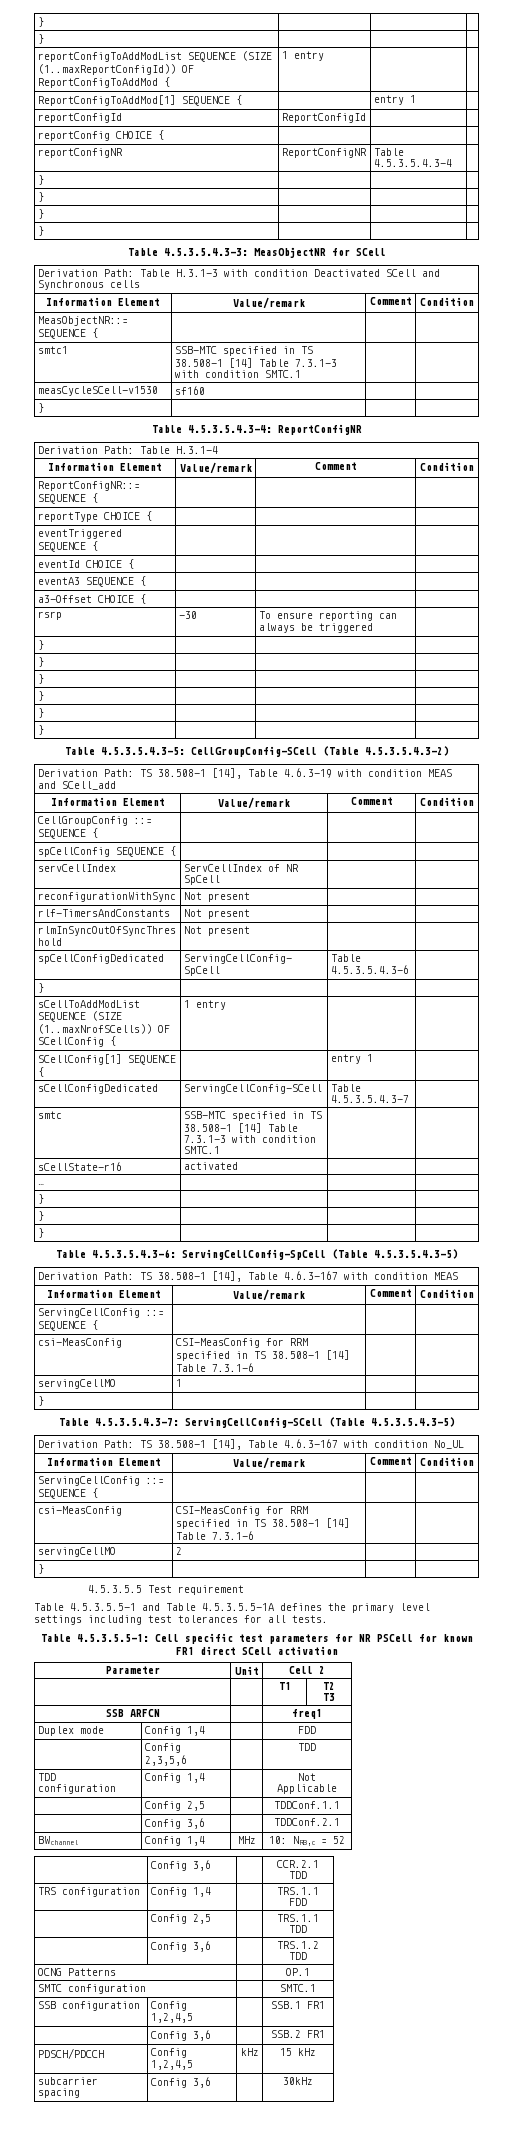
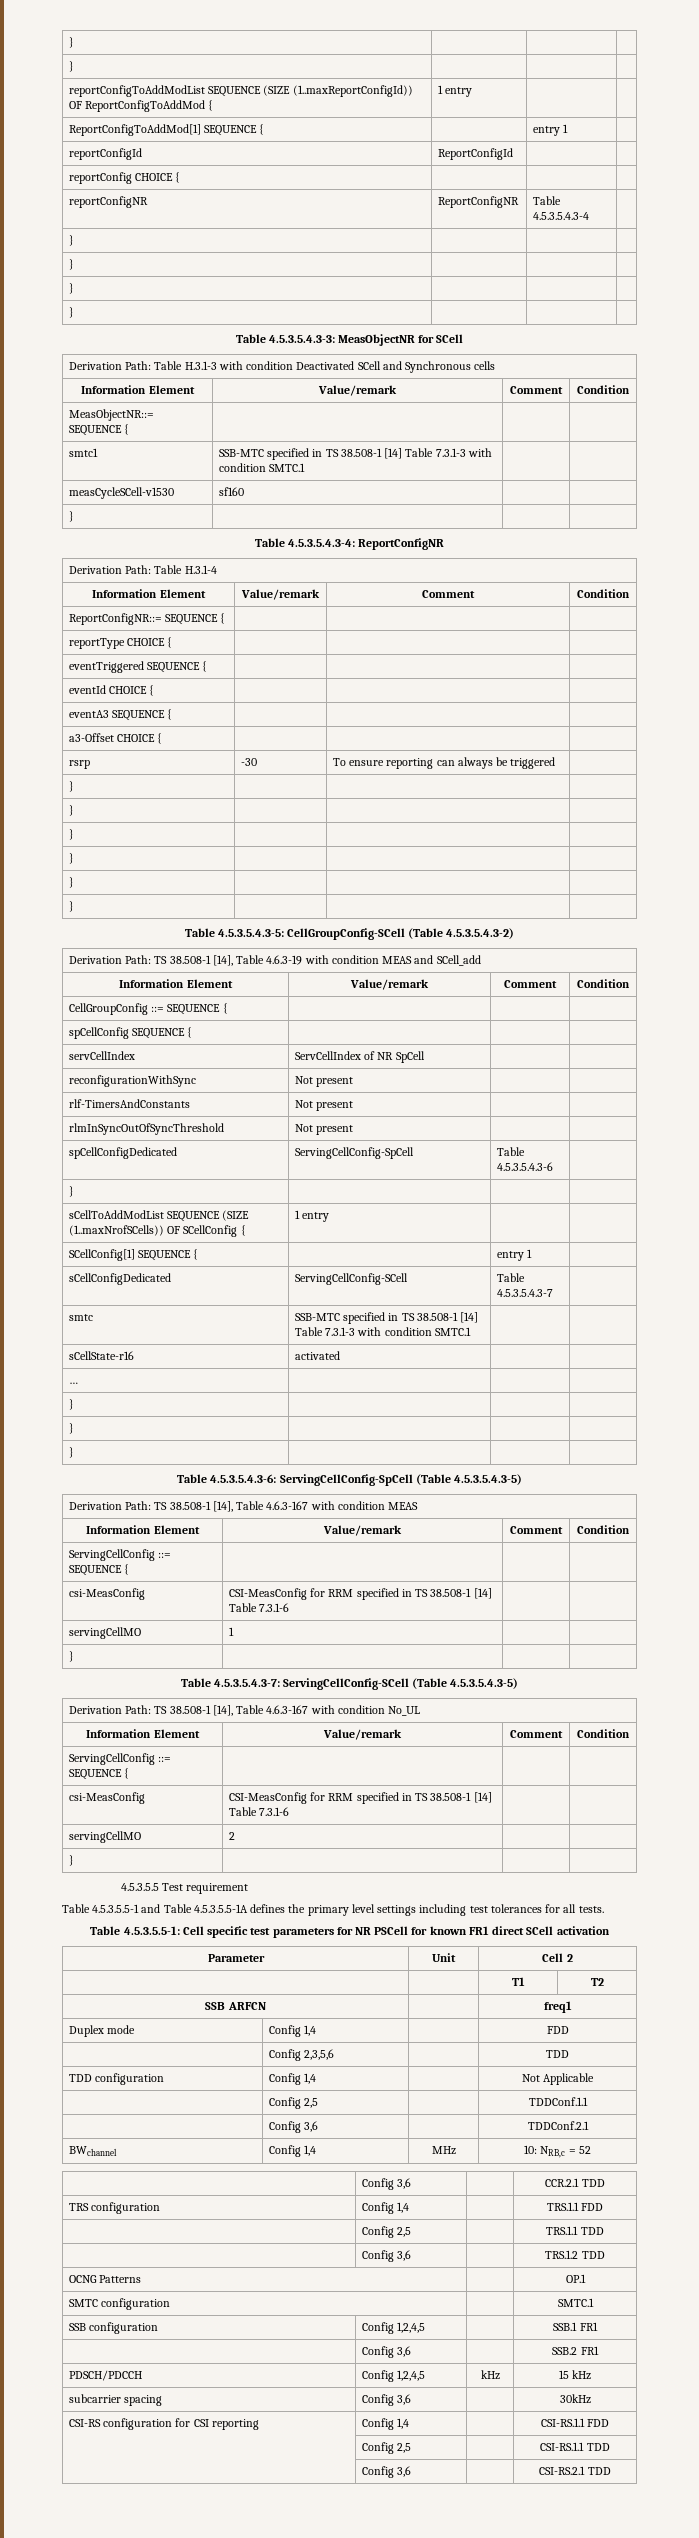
[323,1693,335,1701] // T3 -> (604, 1982) none
(313, 2081) none -> [68,2418,259,2430] [361,2418,410,2430] [540,2418,610,2427] [361,2442,412,2454] [540,2442,610,2451] [361,2466,412,2478] [539,2466,611,2475] // CSI-RS configuration for CSI reporting | Config 1,4 | | CSI-RS.1.1 FDD // | Config 2,5 | | CSI-RS.1.1 TDD // | Config 3,6 | | CSI-RS.2.1 TDD

